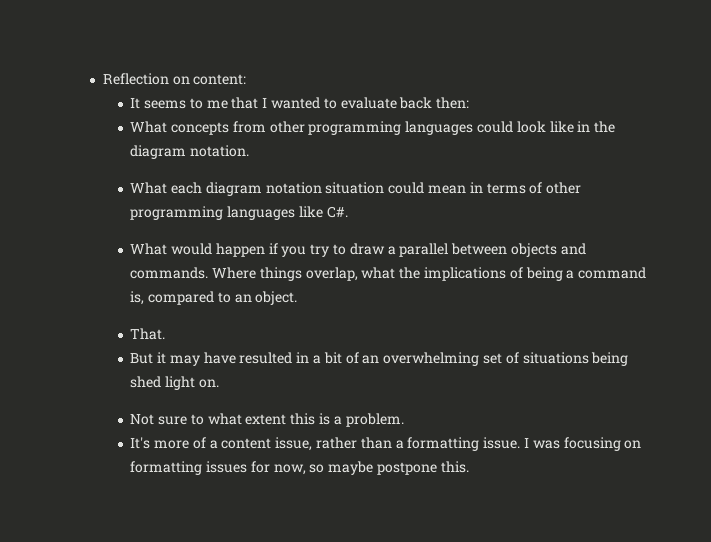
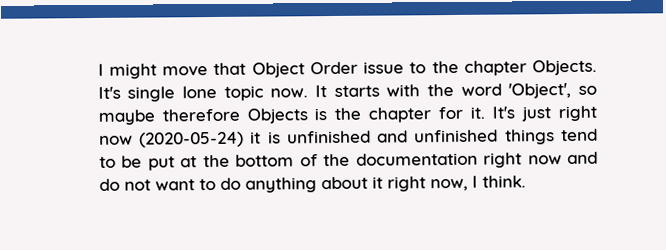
[102,73,247,85] [130,97,470,109] [130,121,616,135] [130,145,250,159] [130,182,582,196] [130,206,348,220] [130,243,586,257] [130,267,647,281] [130,291,298,305] [130,328,166,340] [130,352,629,366] [130,376,219,390] [130,413,404,427] [130,437,642,451] [130,461,469,475] Reflection on content: // It seems to me that I wanted to evaluate back then: // What concepts from other programming languages could look like in the diagram notation. // What each diagram notation situation could mean in terms of other programming languages like C#. // What would happen if you try to draw a parallel between objects and commands. Where things overlap, what the implications of being a command is, compared to an object. // That. // But it may have resulted in a bit of an overwhelming set of situations being shed light on. // Not sure to what extent this is a problem. // It's more of a content issue, rather than a formatting issue. I was focusing on formatting issues for now, so maybe postpone this. -> [97,59,598,79] [97,82,597,102] [97,105,597,125] [98,128,598,148] [98,151,598,171] [98,175,526,193] I might move that Object Order issue to the chapter Objects. It's single lone topic now. It starts with the word 'Object', so maybe therefore Objects is the chapter for it. It's just right now (2020-05-24) it is unfinished and unfinished things tend to be put at the bottom of the documentation right now and do not want to do anything about it right now, I think.

